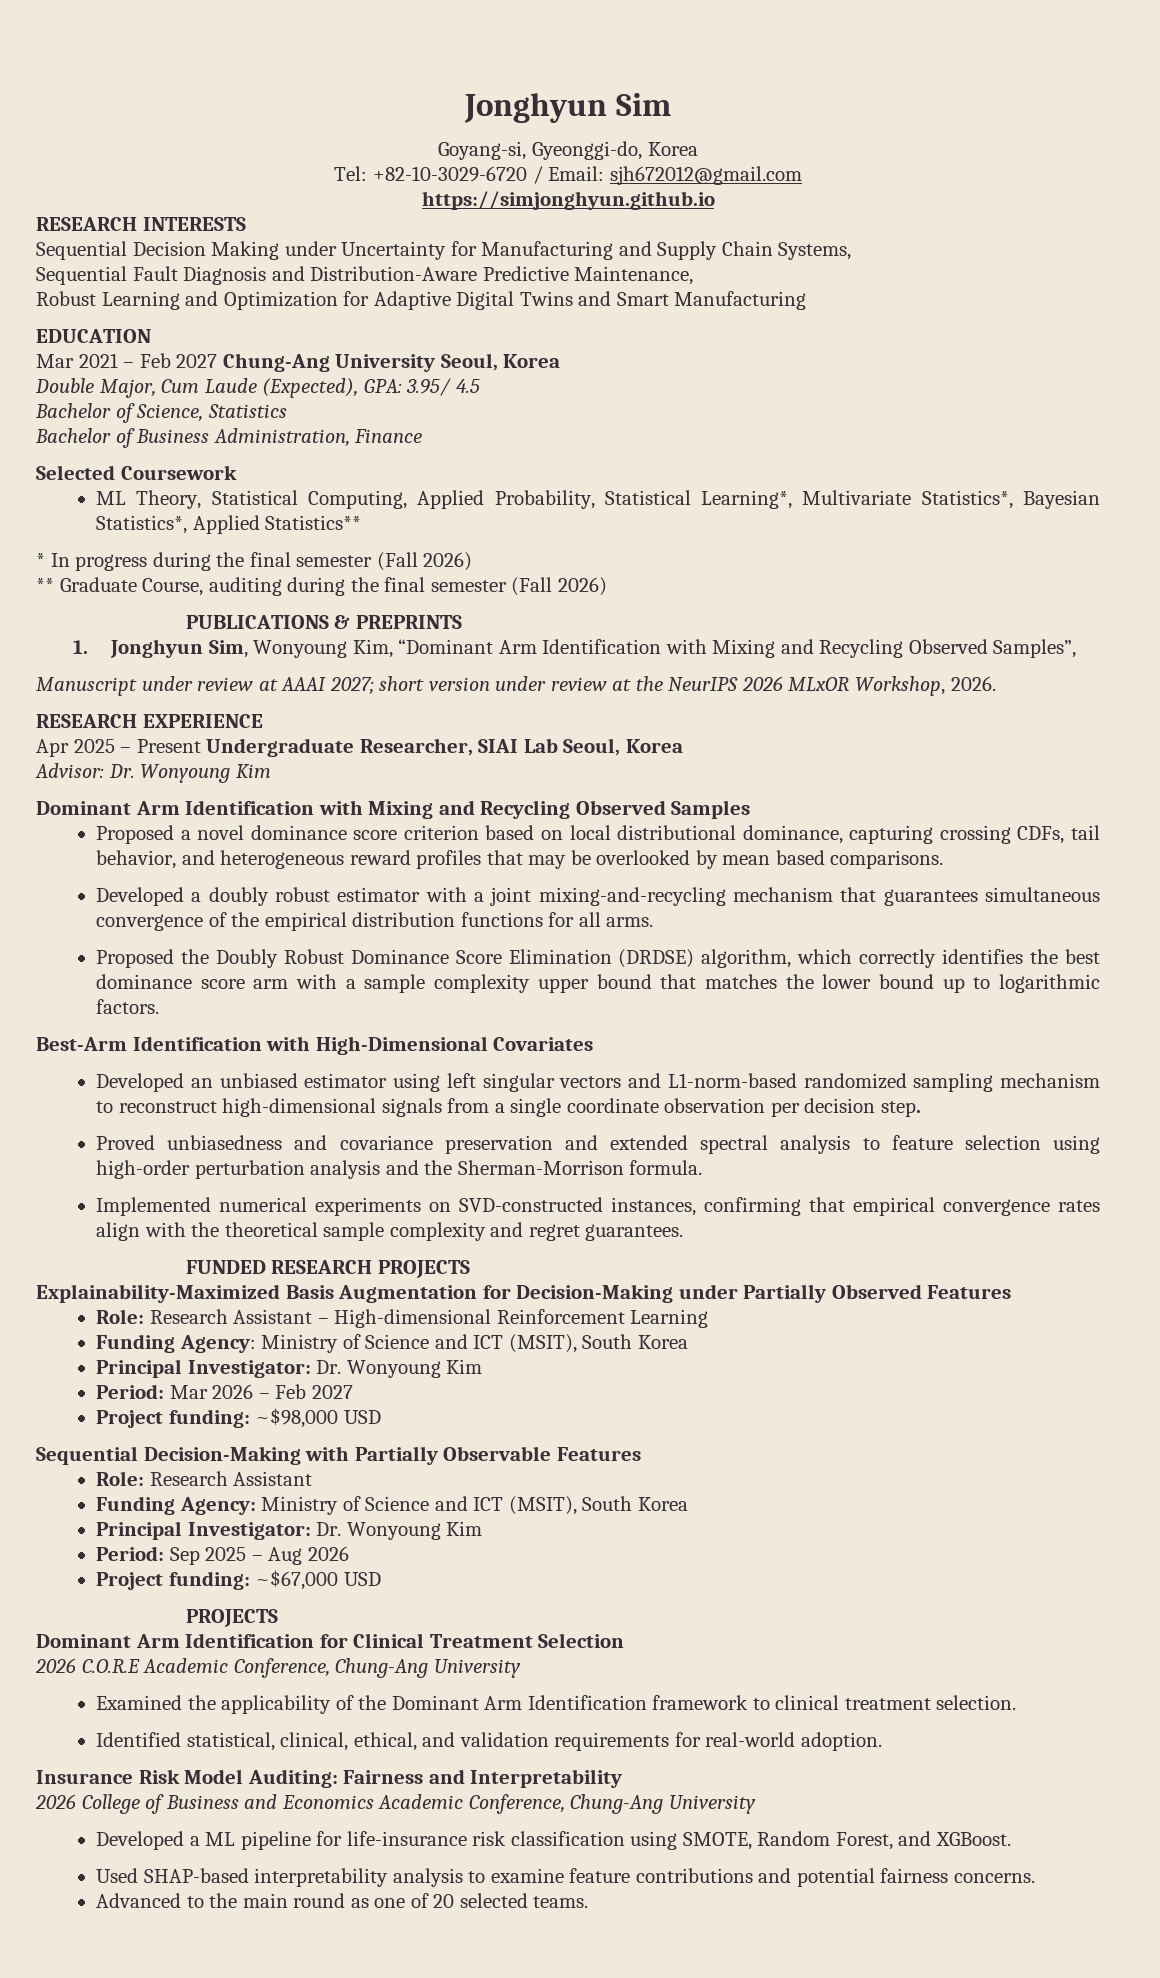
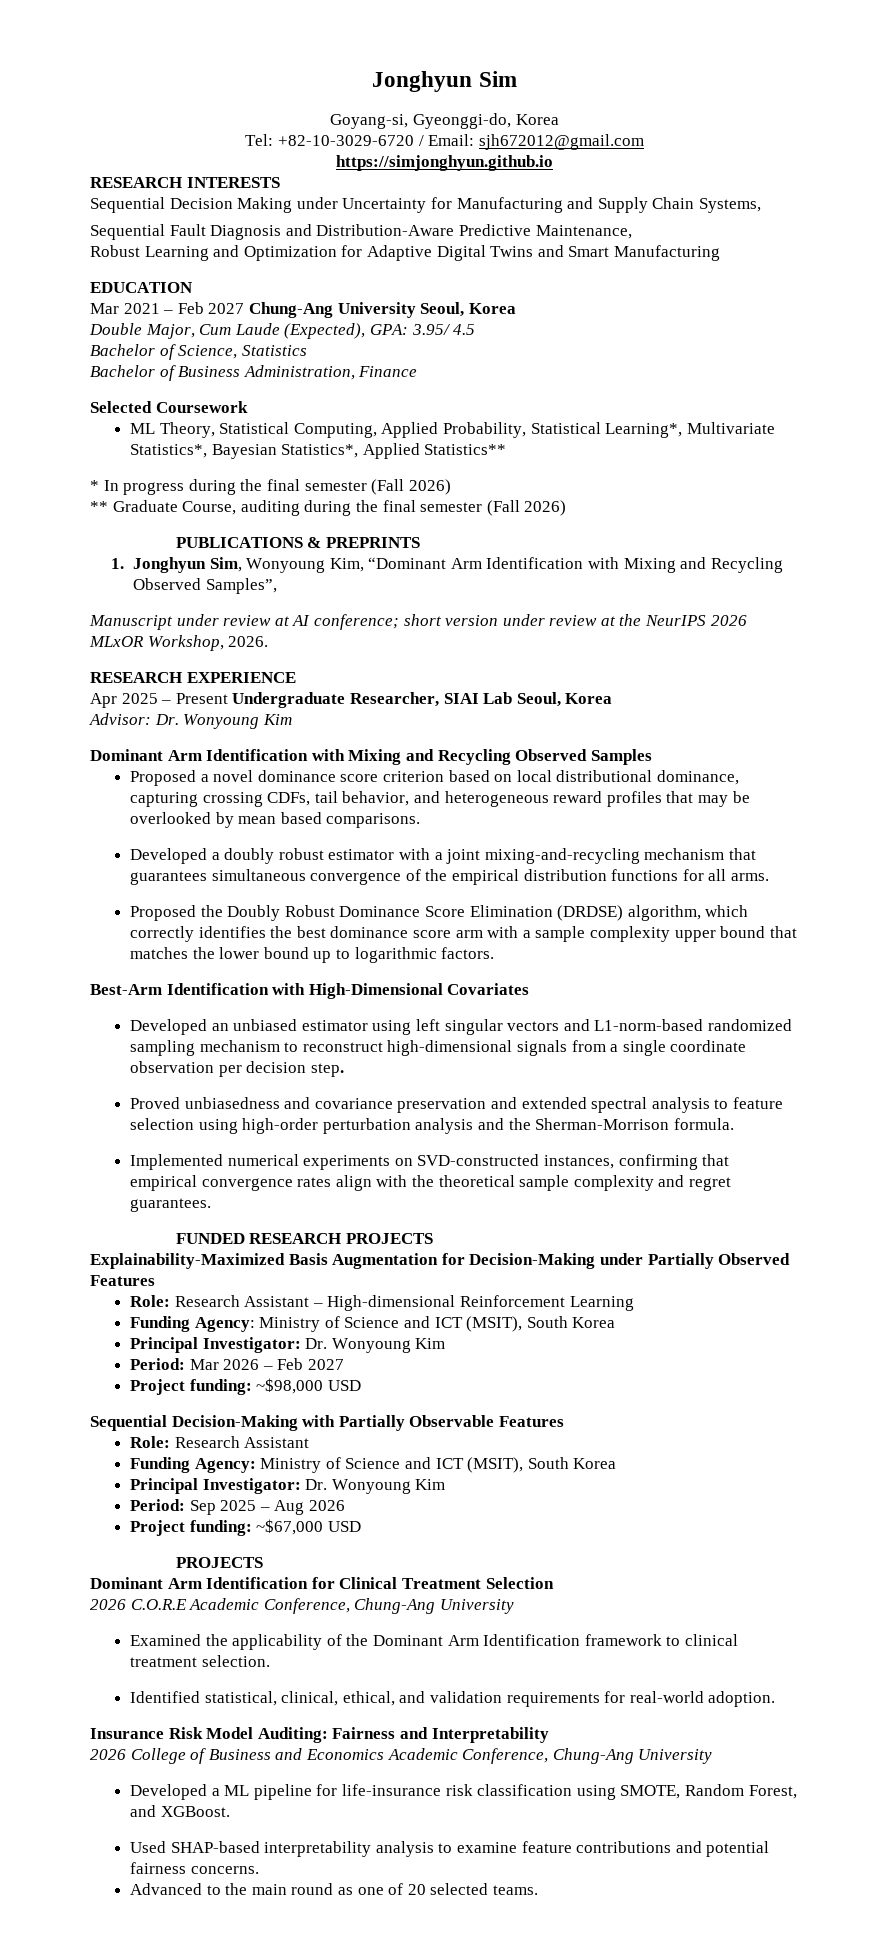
[281,677,374,695] AAAI 2027; -> [292,614,399,630] AI conference;

